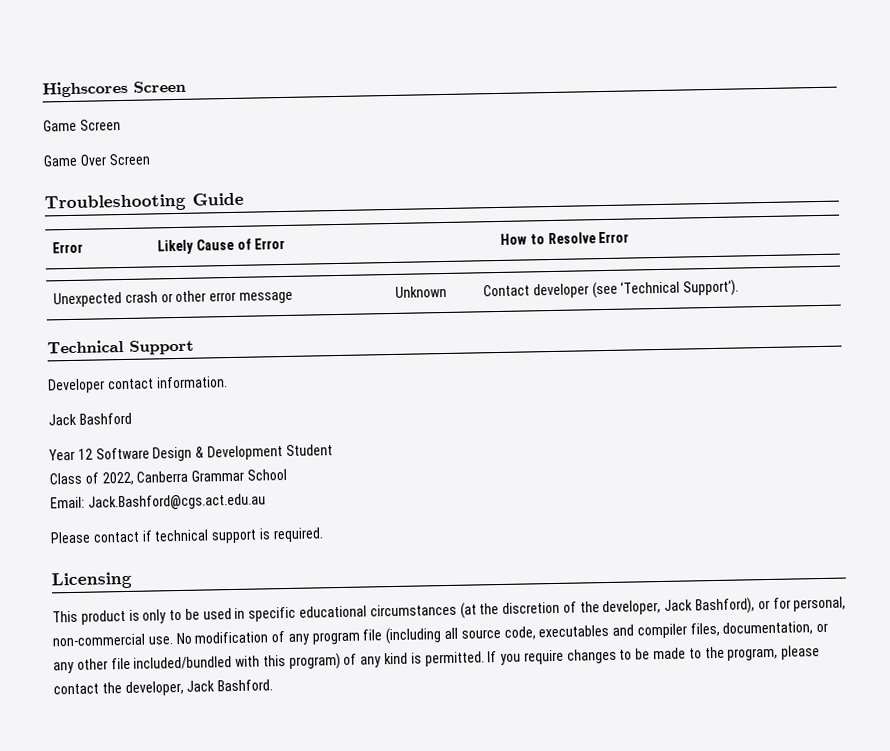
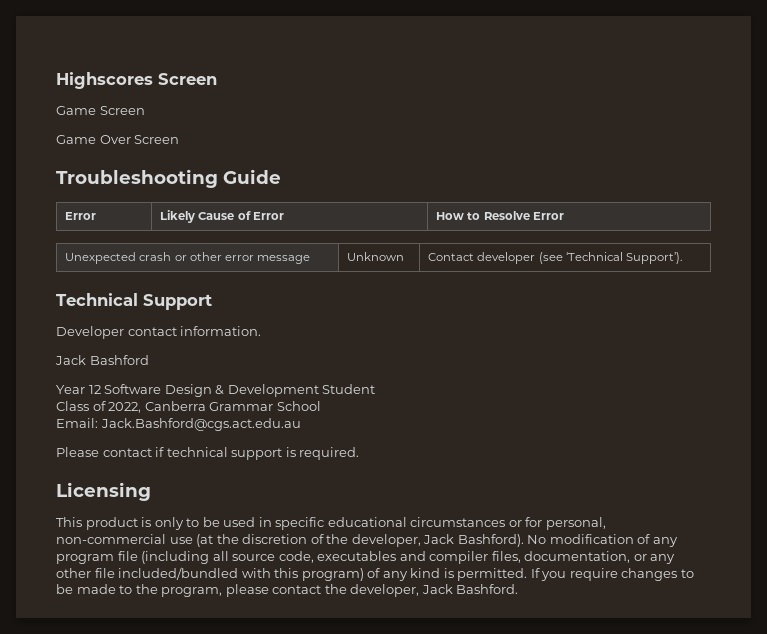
(457, 610) none -> [508,517,606,530] [56,534,193,544] or for personal, non-commercial use
[695,596,847,615] [52,633,173,647] Bashford), or for personal, non-commercial use. -> [457,534,524,547] Bashford).

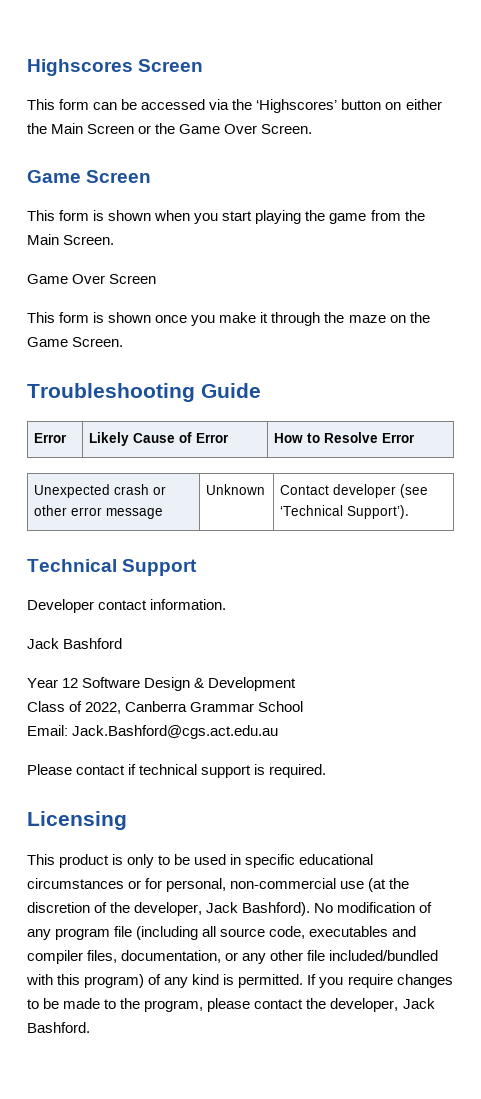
[56,106,145,115] [56,135,180,144] Game Screen // Game Over Screen -> [27,99,442,113] [27,123,313,134] [27,170,152,183] [27,210,425,224] [27,234,115,245] [27,274,157,284] [27,312,430,326] [27,337,124,347] This form can be accessed via the ‘Highscores’ button on either the Main Screen or the Game Over Screen. // Game Screen // This form is shown when you start playing the game from the Main Screen. // Game Over Screen // This form is shown once you make it through the maze on the Game Screen.
[322,384,376,394] Student -> (297, 684) none

